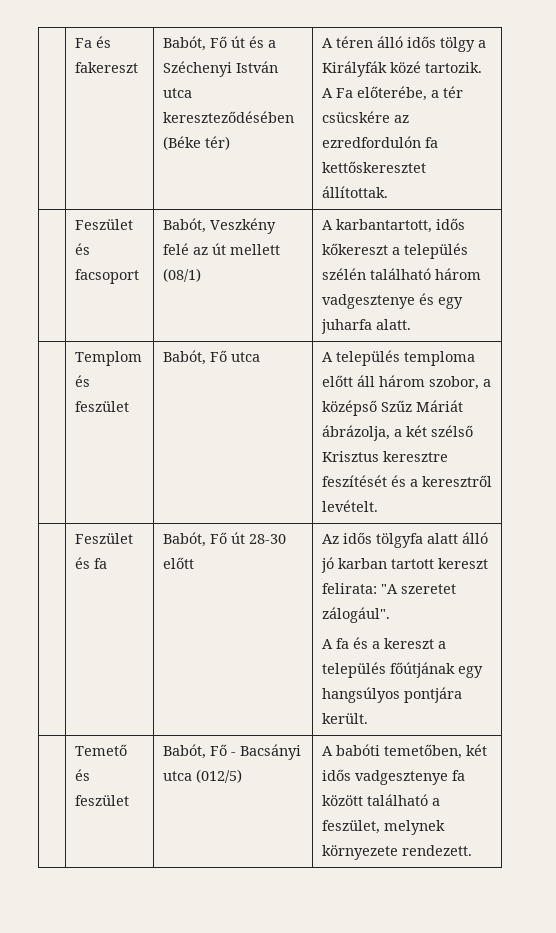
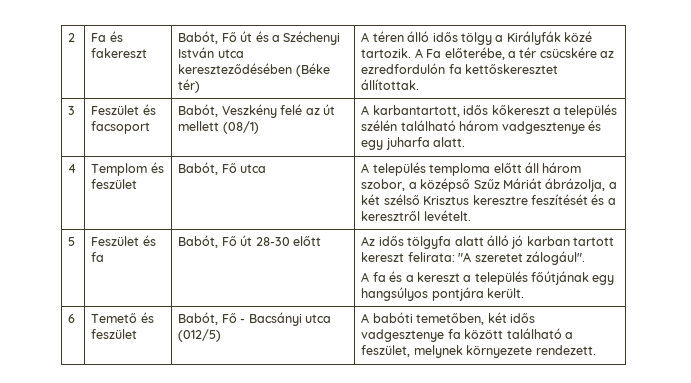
(74, 43) none -> [68,33,76,42] 2
(388, 192) none -> [68,106,76,115] 3
(411, 324) none -> [68,164,77,173] 4
(378, 506) none -> [68,237,76,246] 5
(368, 718) none -> [68,314,76,323] 6

